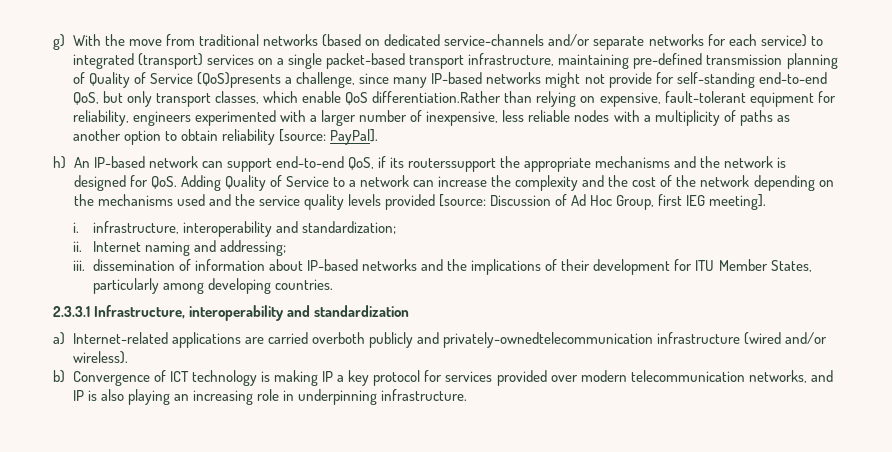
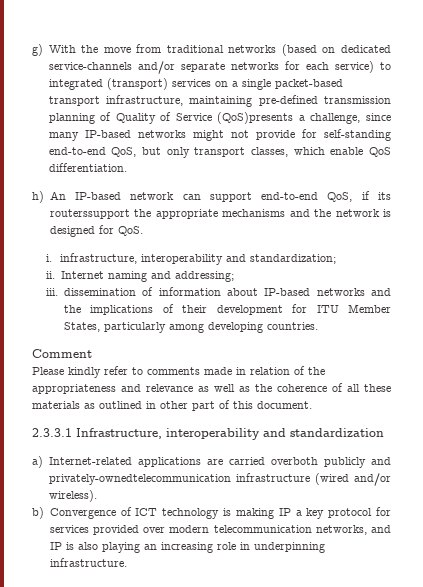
[372,91,836,107] [72,110,790,126] [72,129,379,145] differentiation.Rather than relying on expensive, fault-tolerant equipment for reliability, engineers experimented with a larger number of inexpensive, less reliable nodes with a multiplicity of paths as another option to obtain reliability [source: PayPal]. -> [48,163,127,172] differentiation.
[180,175,834,191] [73,194,767,210] Adding Quality of Service to a network can increase the complexity and the cost of the network depending on the mechanisms used and the service quality levels provided [source: Discussion of Ad Hoc Group, first IEG meeting]. -> (143, 231) none
(333, 284) none -> [32,349,92,358] [32,366,325,378] [32,383,391,394] [32,400,312,411] // Comment // Please kindly refer to comments made in relation of the appropriateness and relevance as well as the coherence of all these materials as outlined in other part of this document.

